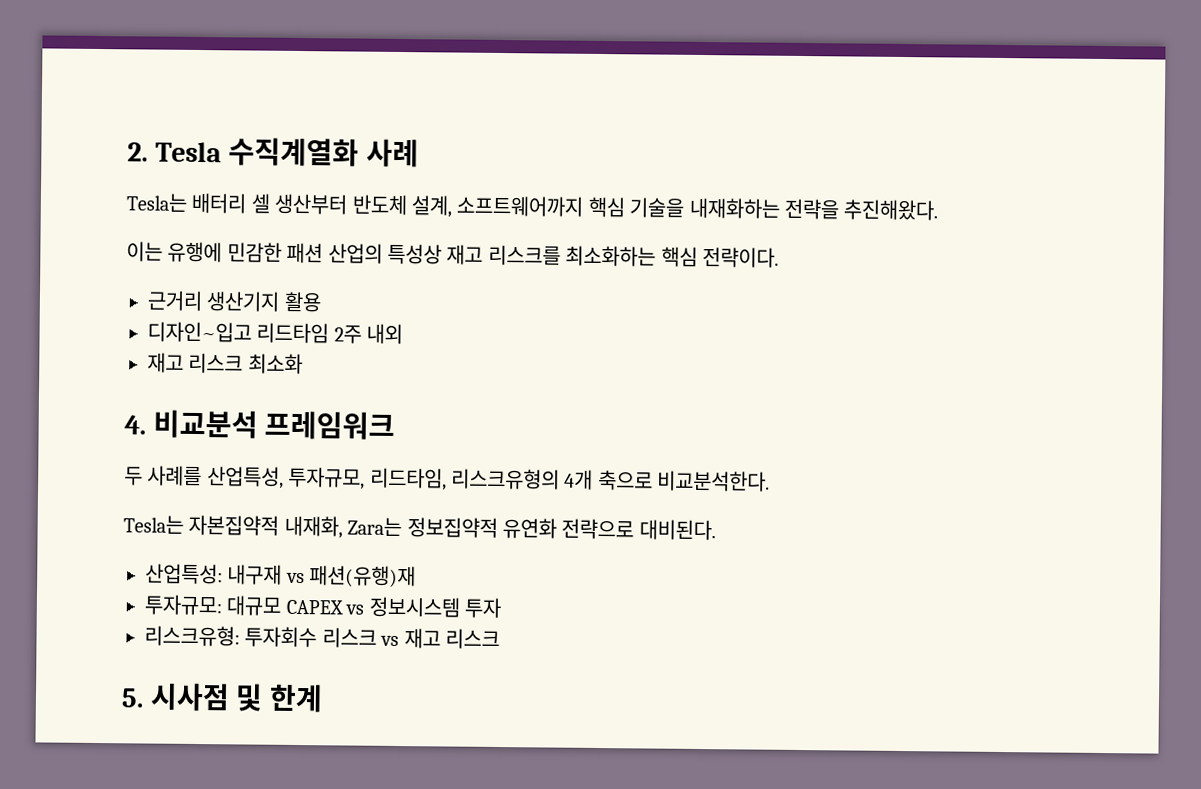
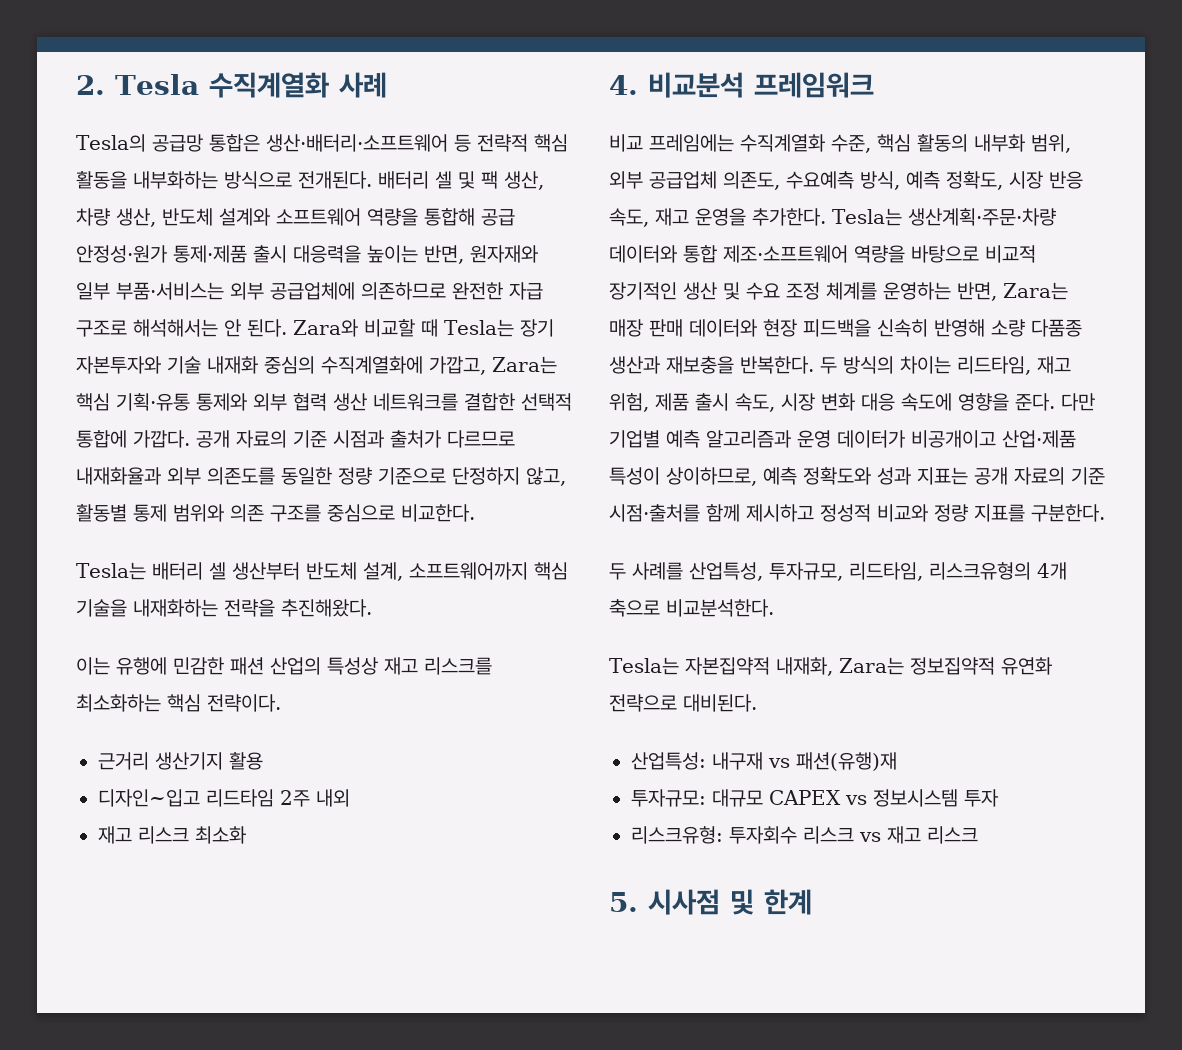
(419, 153) none -> [76,134,568,152] [76,171,544,190] [76,208,515,227] [76,245,538,264] [76,282,543,300] [76,319,554,337] [76,356,557,375] [76,393,572,411] [76,430,515,448] [76,467,566,486] [76,504,475,522] // Tesla의 공급망 통합은 생산·배터리·소프트웨어 등 전략적 핵심 활동을 내부화하는 방식으로 전개된다. 배터리 셀 및 팩 생산, 차량 생산, 반도체 설계와 소프트웨어 역량을 통합해 공급 안정성·원가 통제·제품 출시 대응력을 높이는 반면, 원자재와 일부 부품·서비스는 외부 공급업체에 의존하므로 완전한 자급 구조로 해석해서는 안 된다. Zara와 비교할 때 Tesla는 장기 자본투자와 기술 내재화 중심의 수직계열화에 가깝고, Zara는 핵심 기획·유통 통제와 외부 협력 생산 네트워크를 결합한 선택적 통합에 가깝다. 공개 자료의 기준 시점과 출처가 다르므로 내재화율과 외부 의존도를 동일한 정량 기준으로 단정하지 않고, 활동별 통제 범위와 의존 구조를 중심으로 비교한다.
(396, 425) none -> [609,134,1071,153] [609,171,1083,190] [609,208,1056,227] [609,245,1036,263] [609,282,1068,301] [609,319,1082,337] [609,356,1071,375] [609,393,1095,412] [609,430,1076,448] [609,467,1105,486] [609,504,1105,522] // 비교 프레임에는 수직계열화 수준, 핵심 활동의 내부화 범위, 외부 공급업체 의존도, 수요예측 방식, 예측 정확도, 시장 반응 속도, 재고 운영을 추가한다. Tesla는 생산계획·주문·차량 데이터와 통합 제조·소프트웨어 역량을 바탕으로 비교적 장기적인 생산 및 수요 조정 체계를 운영하는 반면, Zara는 매장 판매 데이터와 현장 피드백을 신속히 반영해 소량 다품종 생산과 재보충을 반복한다. 두 방식의 차이는 리드타임, 재고 위험, 제품 출시 속도, 시장 변화 대응 속도에 영향을 준다. 다만 기업별 예측 알고리즘과 운영 데이터가 비공개이고 산업·제품 특성이 상이하므로, 예측 정확도와 성과 지표는 공개 자료의 기준 시점·출처를 함께 제시하고 정성적 비교와 정량 지표를 구분한다.

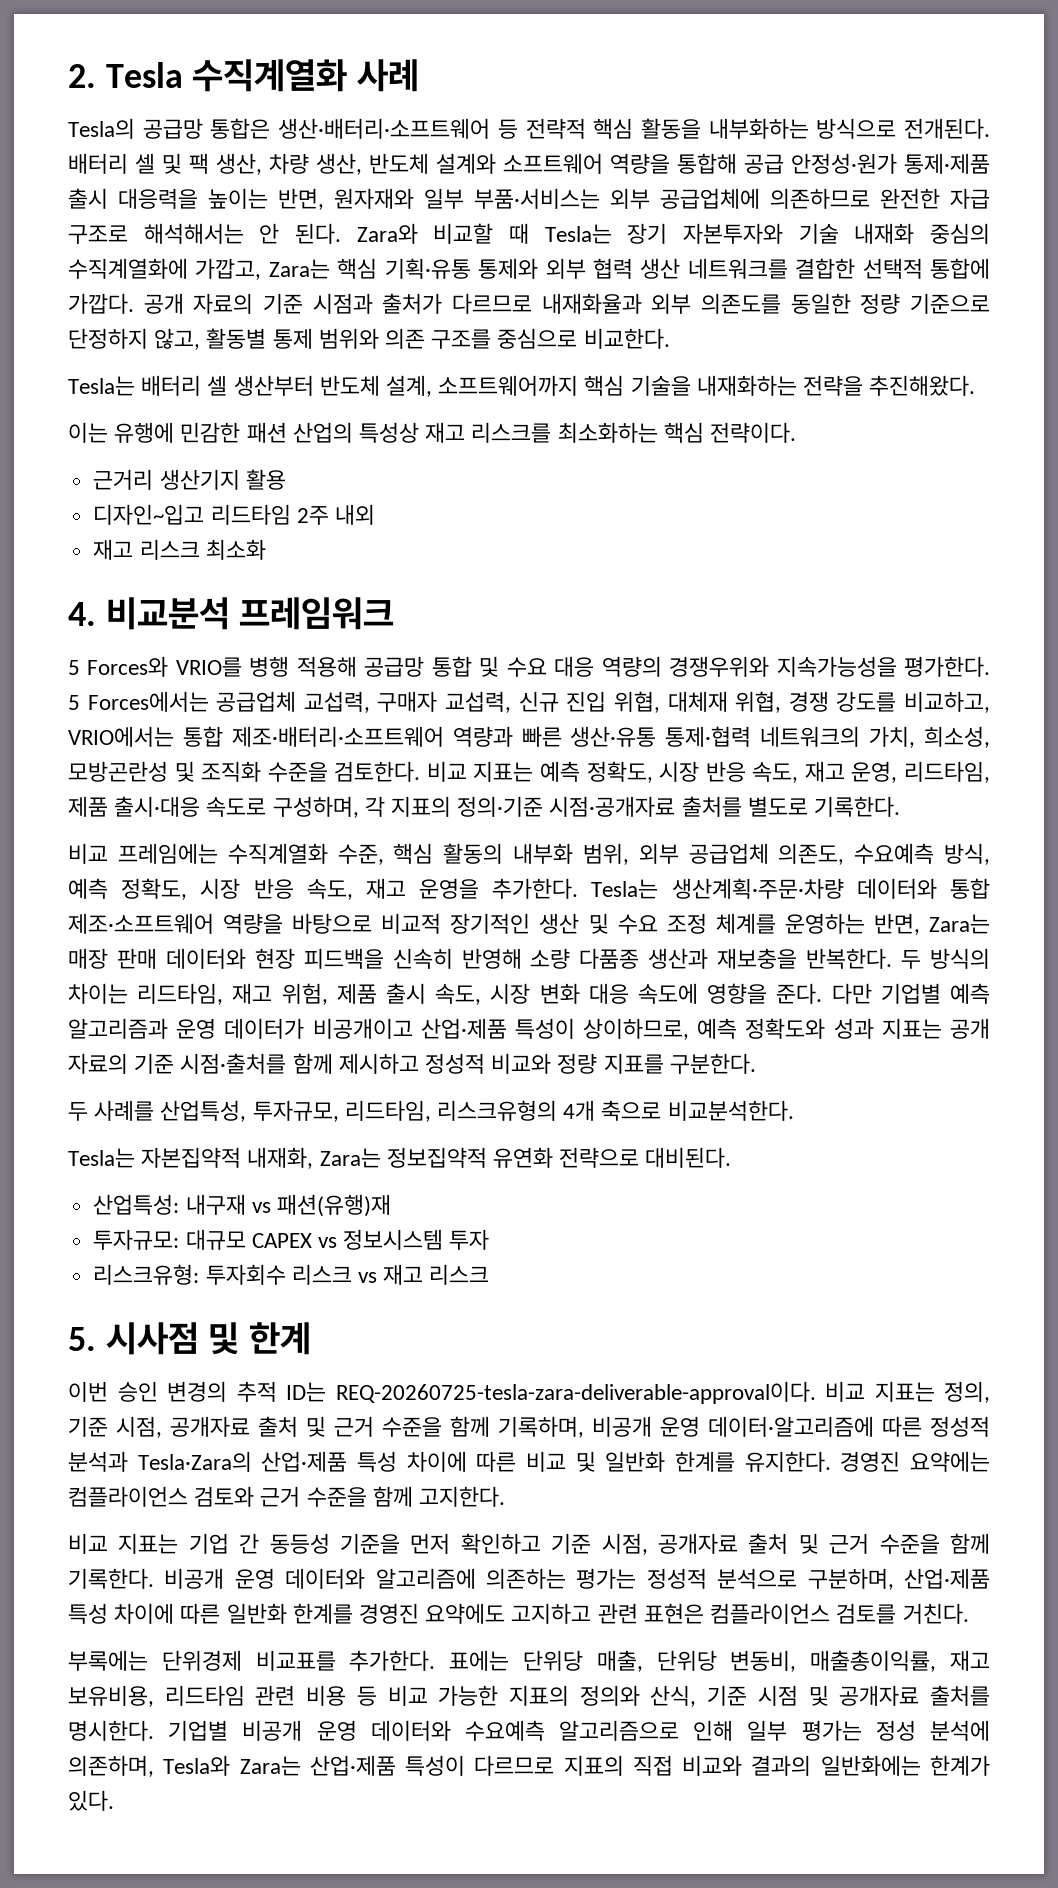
(874, 85) none -> [68,656,990,677] [68,691,991,713] [68,726,990,748] [68,761,990,783] [68,796,901,818] // 5 Forces와 VRIO를 병행 적용해 공급망 통합 및 수요 대응 역량의 경쟁우위와 지속가능성을 평가한다. 5 Forces에서는 공급업체 교섭력, 구매자 교섭력, 신규 진입 위협, 대체재 위협, 경쟁 강도를 비교하고, VRIO에서는 통합 제조·배터리·소프트웨어 역량과 빠른 생산·유통 통제·협력 네트워크의 가치, 희소성, 모방곤란성 및 조직화 수준을 검토한다. 비교 지표는 예측 정확도, 시장 반응 속도, 재고 운영, 리드타임, 제품 출시·대응 속도로 구성하며, 각 지표의 정의·기준 시점·공개자료 출처를 별도로 기록한다.
(812, 902) none -> [68,1381,990,1404] [68,1416,990,1438] [68,1451,990,1472] [68,1486,506,1507] [68,1533,990,1555] [68,1568,990,1590] [68,1603,969,1624] [68,1650,990,1672] [68,1685,990,1707] [68,1720,990,1741] [68,1755,990,1777] [68,1790,114,1811] // 이번 승인 변경의 추적 ID는 REQ-20260725-tesla-zara-deliverable-approval이다. 비교 지표는 정의, 기준 시점, 공개자료 출처 및 근거 수준을 함께 기록하며, 비공개 운영 데이터·알고리즘에 따른 정성적 분석과 Tesla·Zara의 산업·제품 특성 차이에 따른 비교 및 일반화 한계를 유지한다. 경영진 요약에는 컴플라이언스 검토와 근거 수준을 함께 고지한다. // 비교 지표는 기업 간 동등성 기준을 먼저 확인하고 기준 시점, 공개자료 출처 및 근거 수준을 함께 기록한다. 비공개 운영 데이터와 알고리즘에 의존하는 평가는 정성적 분석으로 구분하며, 산업·제품 특성 차이에 따른 일반화 한계를 경영진 요약에도 고지하고 관련 표현은 컴플라이언스 검토를 거친다. // 부록에는 단위경제 비교표를 추가한다. 표에는 단위당 매출, 단위당 변동비, 매출총이익률, 재고 보유비용, 리드타임 관련 비용 등 비교 가능한 지표의 정의와 산식, 기준 시점 및 공개자료 출처를 명시한다. 기업별 비공개 운영 데이터와 수요예측 알고리즘으로 인해 일부 평가는 정성 분석에 의존하며, Tesla와 Zara는 산업·제품 특성이 다르므로 지표의 직접 비교와 결과의 일반화에는 한계가 있다.

